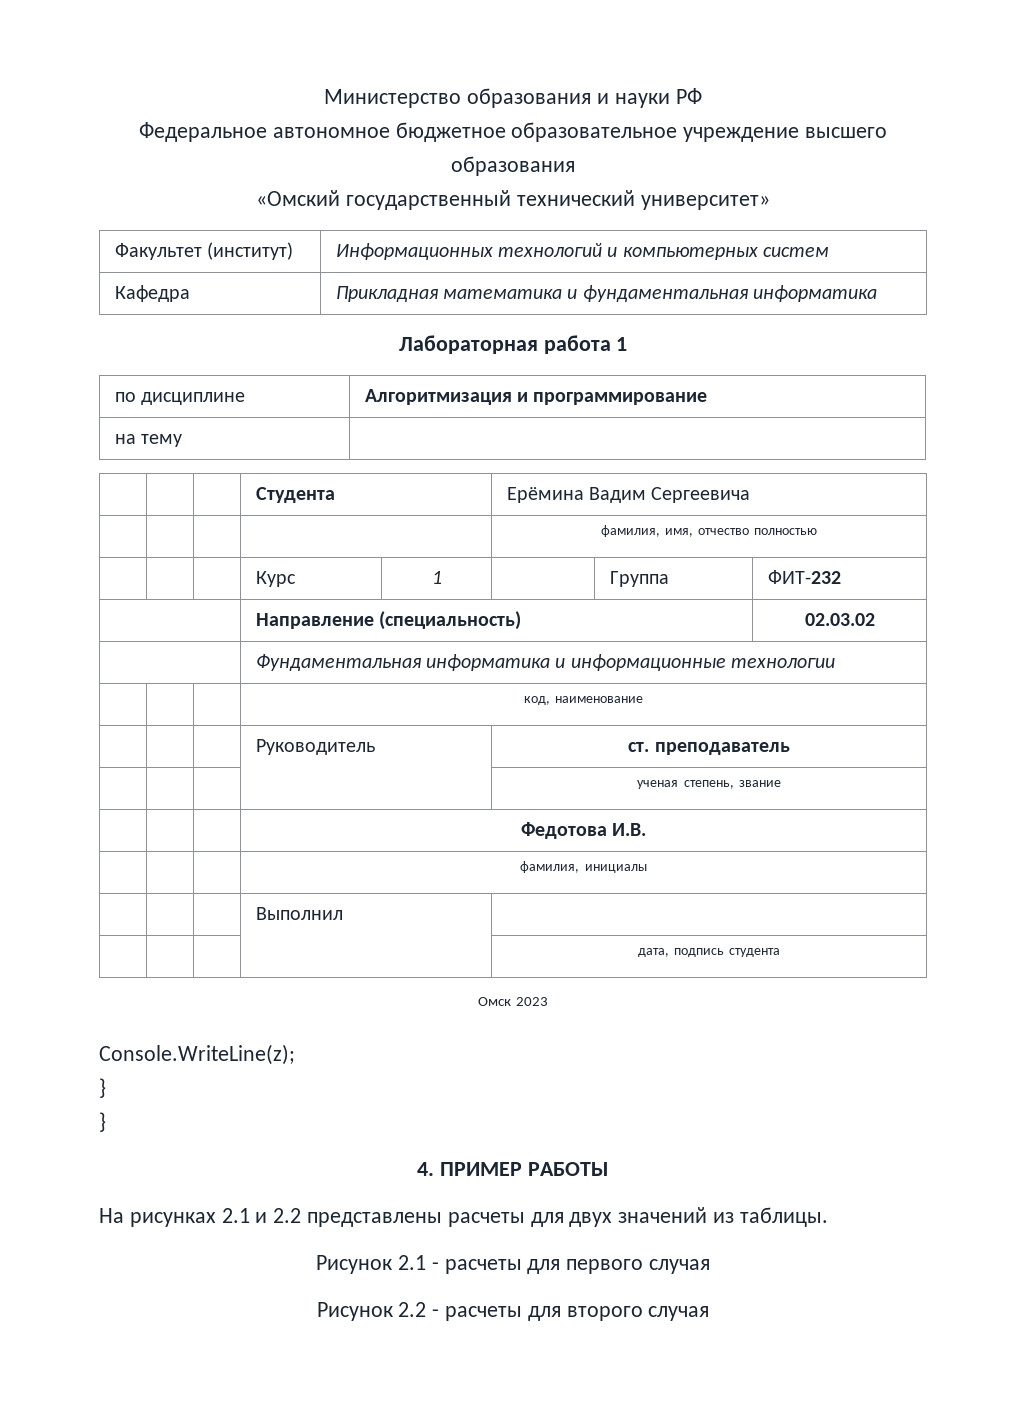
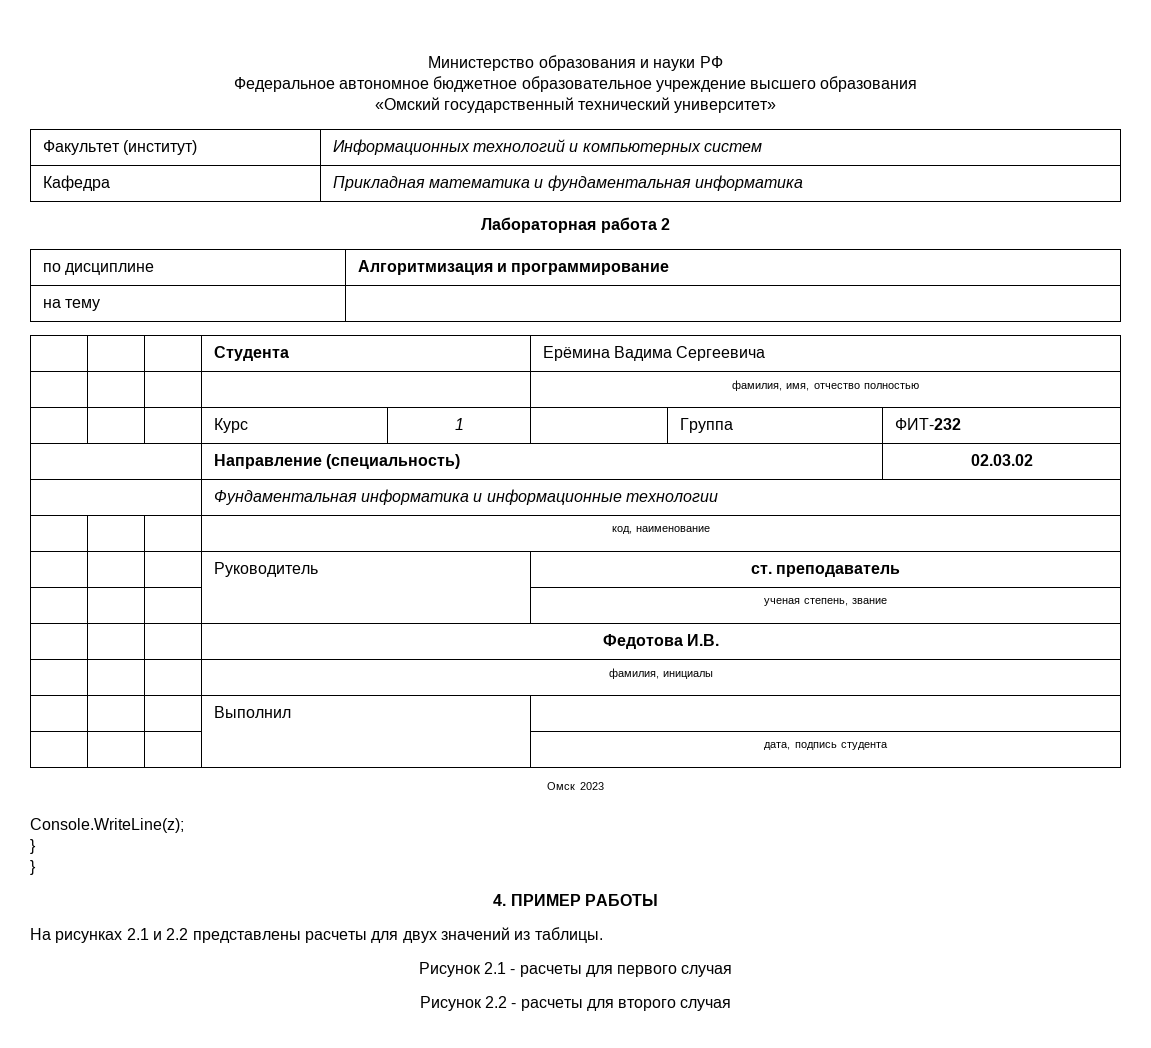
[616,337,628,351] 1 -> [660,218,670,230] 2
[589,487,647,503] Вадим -> [614,346,673,361] Вадима

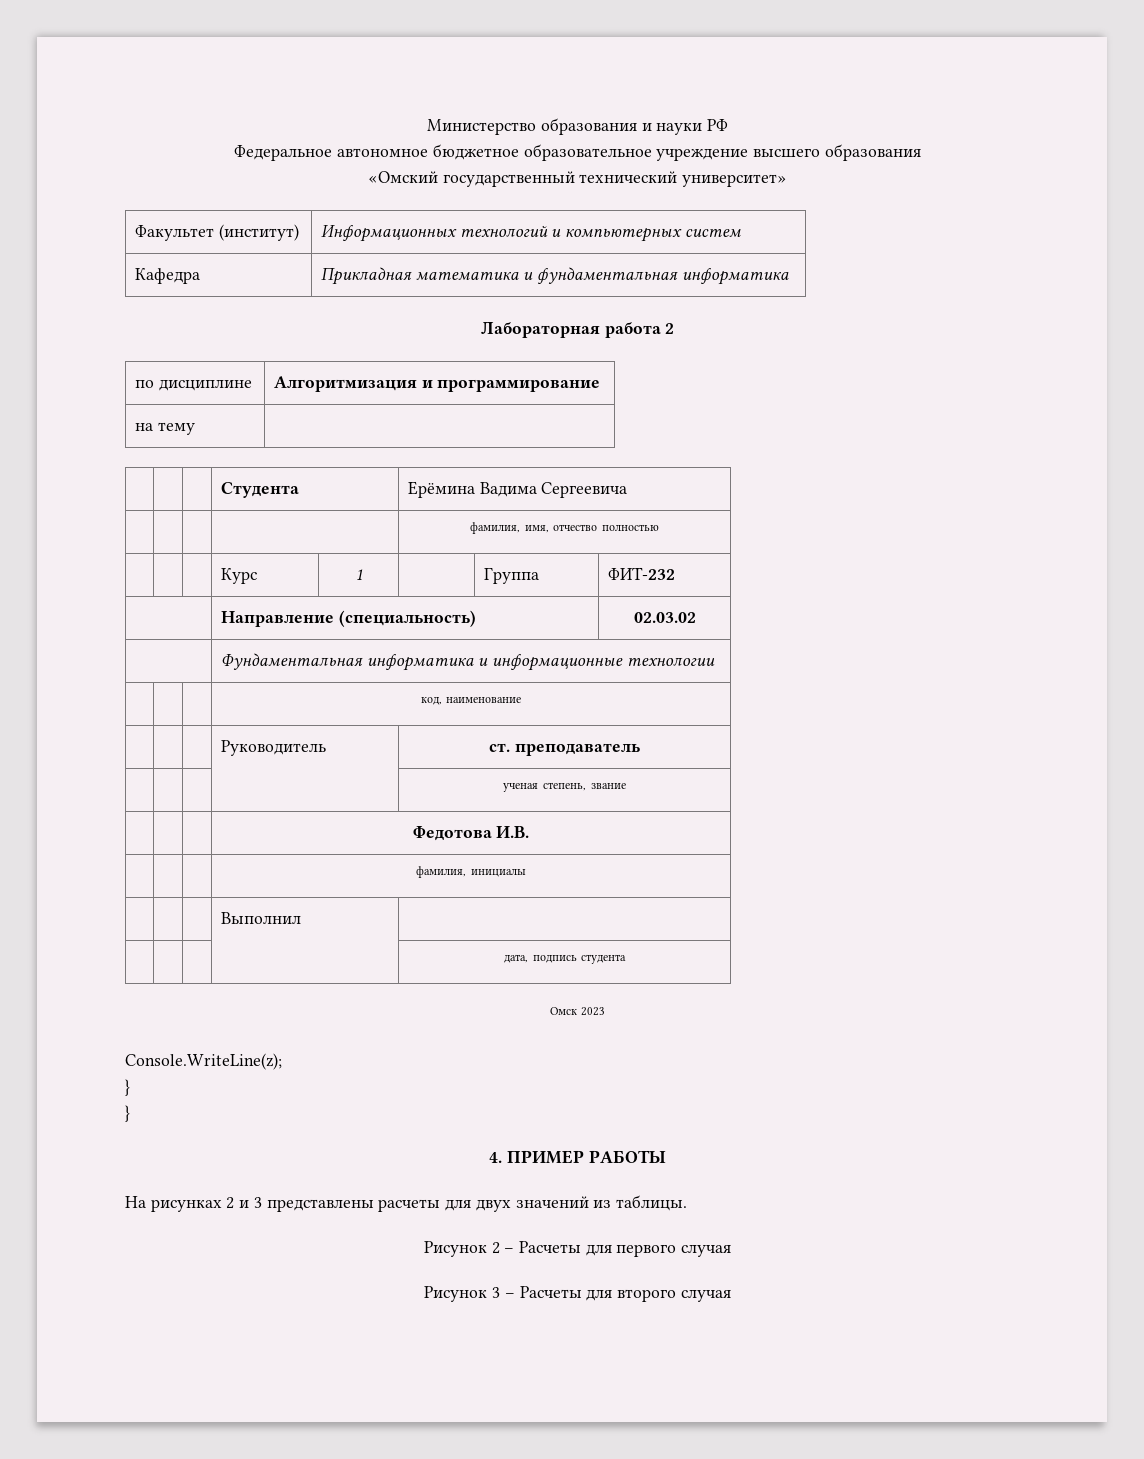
[126,928,189,940] 2.1 и 2.2 -> [226,1197,262,1209] 2 и 3
[483,962,582,977] 2.1 - расчеты -> [491,1241,581,1254] 2 – Расчеты
[484,996,583,1011] 2.2 - расчеты -> [492,1286,582,1298] 3 – Расчеты

